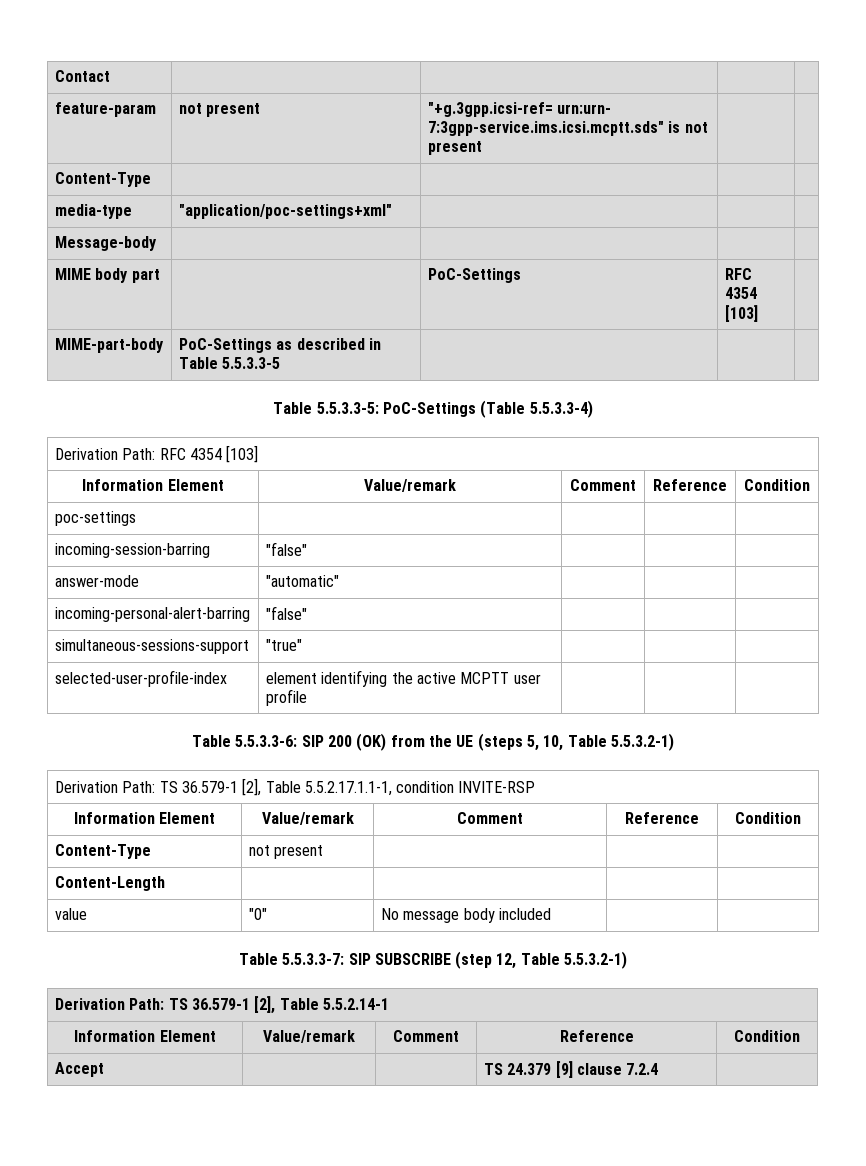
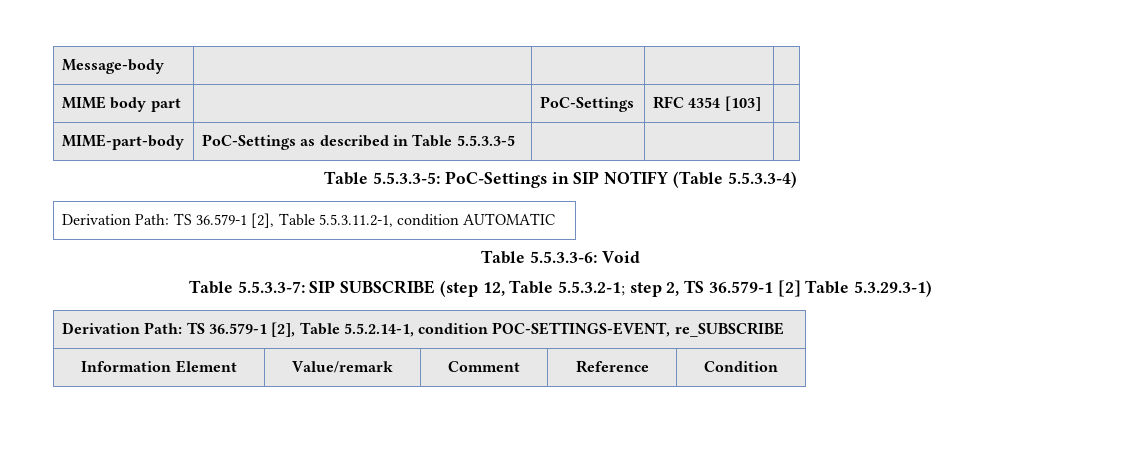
[54,70,110,82] [54,102,156,117] [178,103,261,117] [427,102,612,117] [427,121,708,136] [427,141,482,155] [54,172,151,187] [54,204,132,219] [178,204,392,219] Contact | | | | // feature-param | not present | "+g.3gpp.icsi-ref= urn:urn- 7:3gpp-service.ims.icsi.mcptt.sds" is not present | | // Content-Type | | | | // media-type | "application/poc-settings+xml" | | | // -> (61, 66) none
(476, 409) none -> [551,171,669,184] in SIP NOTIFY
[159,445,259,463] [82,479,224,491] [364,479,457,492] [570,479,636,491] [653,479,727,491] [744,479,810,491] [54,511,136,526] [54,543,210,558] [265,542,307,556] [54,575,139,587] [265,575,339,587] [54,607,250,622] [265,606,307,620] [54,639,249,654] [265,639,302,651] [54,670,227,687] [265,670,541,687] [265,689,307,706] [192,733,674,751] [54,778,536,796] [73,812,216,824] [261,812,354,825] [457,812,523,824] [625,812,699,824] [735,812,801,824] [54,844,151,859] [248,845,324,859] [54,876,165,891] [54,908,87,920] [248,908,267,920] [380,908,551,923] [238,951,628,969] [54,996,389,1014] [74,1030,216,1042] [263,1030,355,1043] [393,1030,459,1042] [559,1030,634,1042] [734,1030,800,1042] [54,1062,104,1077] [483,1061,659,1078] RFC 4354 [103] // Information Element | Value/remark | Comment | Reference | Condition // poc-settings | | | | // incoming-session-barring | "false" | | | // answer-mode | "automatic" | | | // incoming-personal-alert-barring | "false" | | | // simultaneous-sessions-support | "true" | | | // selected-user-profile-index | element identifying the active MCPTT user profile | | | // Table 5.5.3.3-6: SIP 200 (OK) from the UE (steps 5, 10, Table 5.5.3.2-1) // Derivation Path: TS 36.579-1 [2], Table 5.5.2.17.1.1-1, condition INVITE-RSP // Information Element | Value/remark | Comment | Reference | Condition // Content-Type | not present | | | // Content-Length | | | | // value | "0" | No message body included | | // Table 5.5.3.3-7: SIP SUBSCRIBE (step 12, Table 5.5.3.2-1) // Derivation Path: TS 36.579-1 [2], Table 5.5.2.14-1 // Information Element | Value/remark | Comment | Reference | Condition // Accept | | | TS 24.379 [9] clause 7.2.4 | -> [173,213,556,228] [481,250,640,264] [188,280,933,297] [61,322,784,337] [81,360,237,373] [292,361,393,373] [448,361,520,372] [575,360,649,373] [704,361,778,372] TS 36.579-1 [2], Table 5.5.3.11.2-1, condition AUTOMATIC // Table 5.5.3.3-6: Void // Table 5.5.3.3-7: SIP SUBSCRIBE (step 12, Table 5.5.3.2-1; step 2, TS 36.579-1 [2] Table 5.3.29.3-1) // Derivation Path: TS 36.579-1 [2], Table 5.5.2.14-1, condition POC-SETTINGS-EVENT, re_SUBSCRIBE // Information Element | Value/remark | Comment | Reference | Condition

